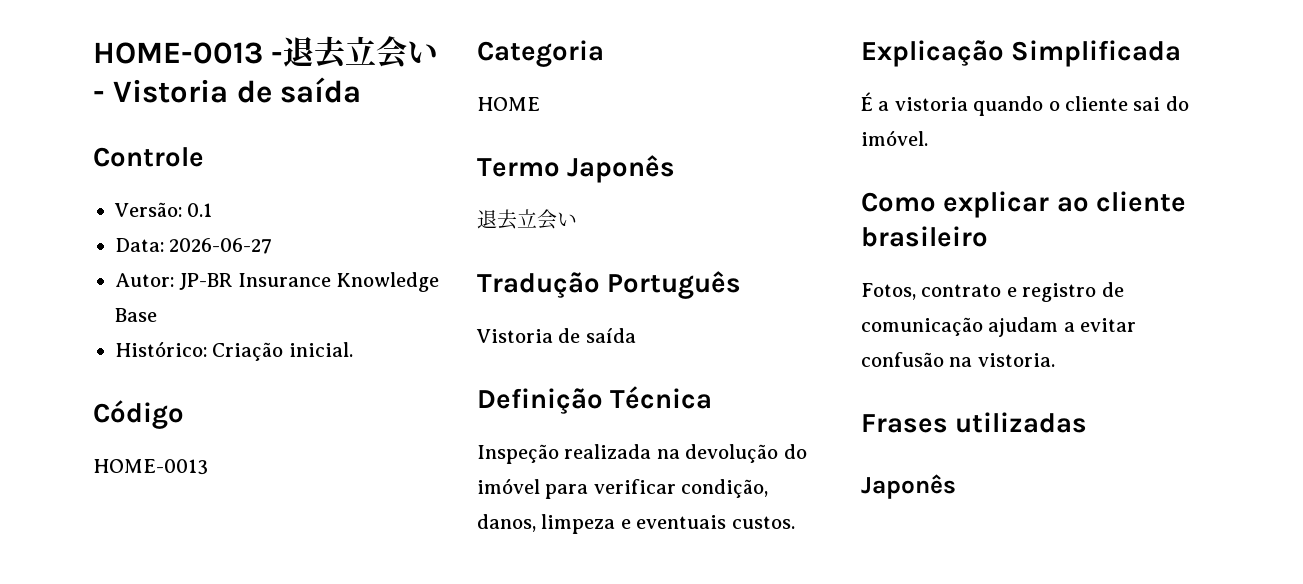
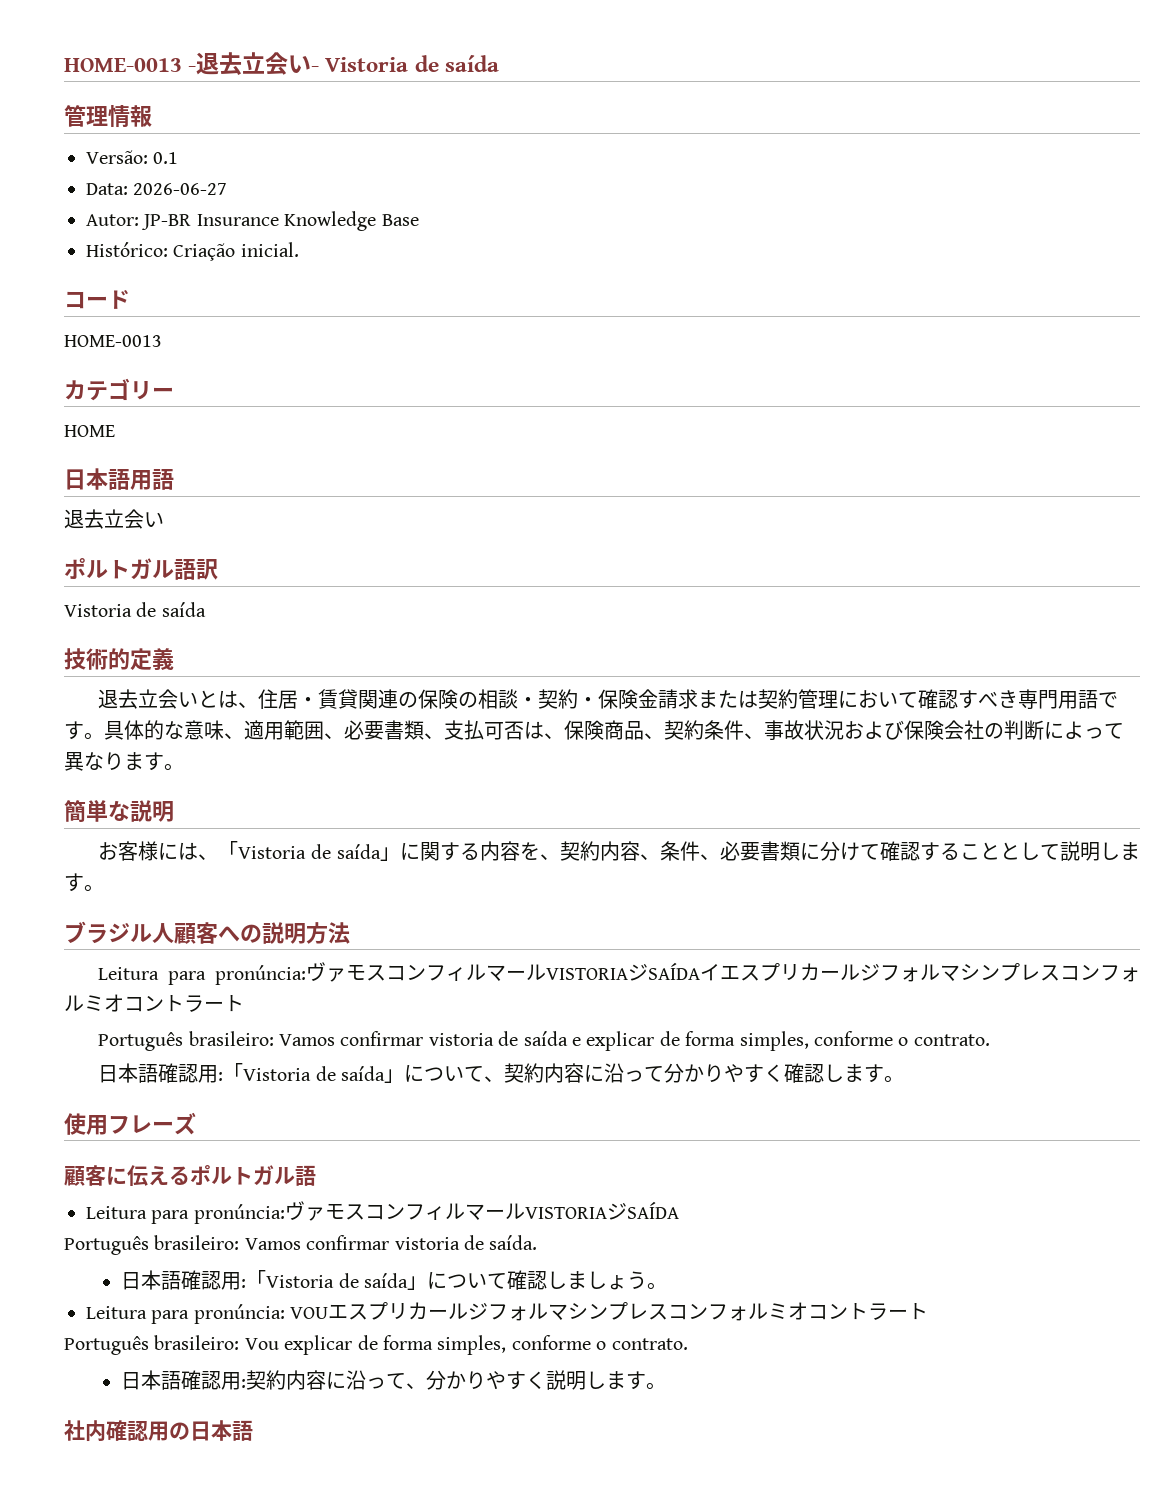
[93,147,204,167] Controle -> [64,105,152,128] 管理情報
[93,400,184,429] Código -> [64,290,130,309] コード
[477,40,604,67] Categoria -> [64,378,174,401] カテゴリー
[477,155,676,183] Termo Japonês -> [64,468,174,490] 日本語用語
[477,271,742,299] [476,328,636,343] [477,386,713,415] [477,444,807,464] [477,478,769,499] [477,514,795,534] [861,40,1182,67] [861,92,1189,116] [861,130,928,146] [861,191,1187,218] [861,226,988,247] [861,282,1124,302] [861,317,1137,337] [861,352,1055,367] [861,412,1088,433] [861,474,956,499] Tradução Português // Vistoria de saída // Definição Técnica // Inspeção realizada na devolução do imóvel para verificar condição, danos, limpeza e eventuais custos. // Explicação Simplificada // É a vistoria quando o cliente sai do imóvel. // Como explicar ao cliente brasileiro // Fotos, contrato e registro de comunicação ajudam a evitar confusão na vistoria. // Frases utilizadas // Japonês -> [64,558,218,580] [64,602,206,617] [64,648,174,670] [98,689,1119,709] [64,720,1124,740] [64,752,184,771] [64,800,174,823] [98,841,1140,861] [64,873,104,892] [64,921,350,944] [98,962,1140,985] [64,994,244,1012] [98,1031,990,1051] [98,1063,905,1083] [64,1112,196,1135] [64,1165,316,1186] [86,1201,679,1224] [64,1235,538,1255] [121,1270,668,1290] [86,1302,929,1324] [64,1335,688,1355] [121,1370,667,1390] [64,1420,253,1442] ポルトガル語訳 // Vistoria de saída // 技術的定義 // 退去立会いとは、住居・賃貸関連の保険の相談・契約・保険金請求または契約管理において確認すべき専門用語です。具体的な意味、適用範囲、必要書類、支払可否は、保険商品、契約条件、事故状況および保険会社の判断によって異なります。 // 簡単な説明 // お客様には、「Vistoria de saída」に関する内容を、契約内容、条件、必要書類に分けて確認することとして説明します。 // ブラジル人顧客への説明方法 // Leitura para pronúncia:ヴァモスコンフィルマールVISTORIAジSAÍDAイエスプリカールジフォルマシンプレスコンフォルミオコントラート // Português brasileiro: Vamos confirmar vistoria de saída e explicar de forma simples, conforme o contrato. // 日本語確認用:「Vistoria de saída」について、契約内容に沿って分かりやすく確認します。 // 使用フレーズ // 顧客に伝えるポルトガル語 // Leitura para pronúncia:ヴァモスコンフィルマールVISTORIAジSAÍDA // Português brasileiro: Vamos confirmar vistoria de saída. // 日本語確認用:「Vistoria de saída」について確認しましょう。 // Leitura para pronúncia: VOUエスプリカールジフォルマシンプレスコンフォルミオコントラート // Português brasileiro: Vou explicar de forma simples, conforme o contrato. // 日本語確認用:契約内容に沿って、分かりやすく説明します。 // 社内確認用の日本語

